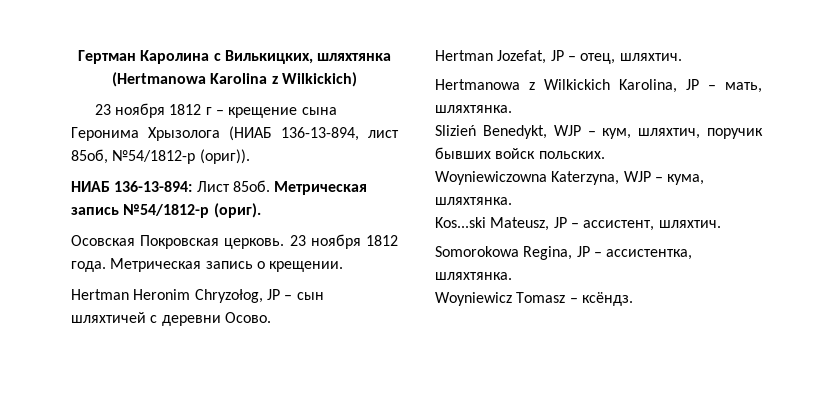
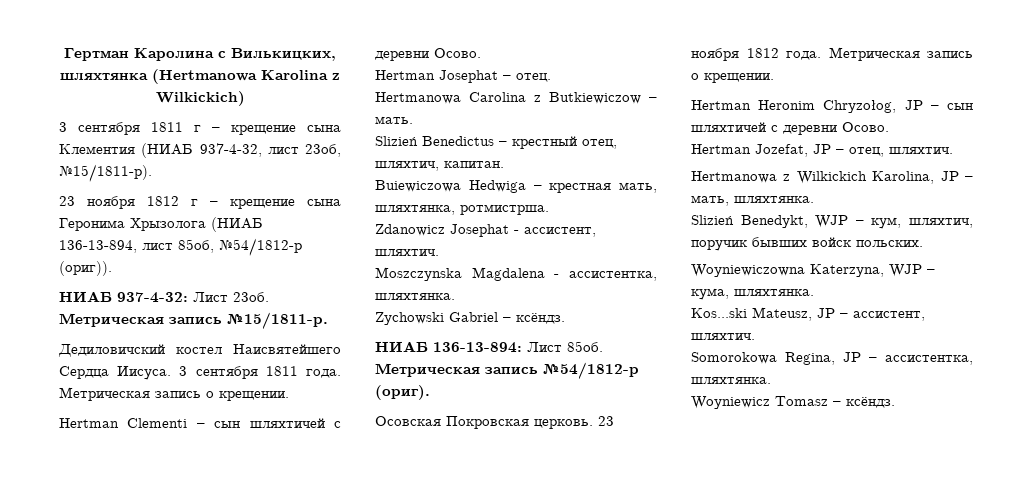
(357, 79) none -> [59,122,341,135] [59,143,341,158] [59,164,152,182] // 3 сентября 1811 г – крещение сына Клементия (НИАБ 937-4-32, лист 23об, №15/1811-р).
(250, 156) none -> [59,291,269,303] [59,312,328,329] [58,344,341,357] [59,366,341,380] [59,387,289,401] [59,418,341,428] [375,48,481,61] [375,70,551,83] [375,92,657,104] [375,116,413,124] [375,136,617,149] [375,161,504,171] [375,180,657,193] [375,204,549,215] [375,224,596,237] [375,249,439,256] [375,267,657,281] [375,293,455,300] [375,312,565,325] // НИАБ 937-4-32: Лист 23об. Метрическая запись №15/1811-р. // Дедиловичский костел Наисвятейшего Сердца Иисуса. 3 сентября 1811 года. Метрическая запись о крещении. // Hertman Clementi – сын шляхтичей с деревни Осово. // Hertman Josephat – отец. // Hertmanowa Carolina z Butkiewiczow – мать. // Slizień Benedictus – крестный отец, шляхтич, капитан. // Buiewiczowa Hedwiga – крестная мать, шляхтянка, ротмистрша. // Zdanowicz Josephat - ассистент, шляхтич. // Moszczynska Magdalena - ассистентка, шляхтянка. // Zychowski Gabriel – ксёндз.

